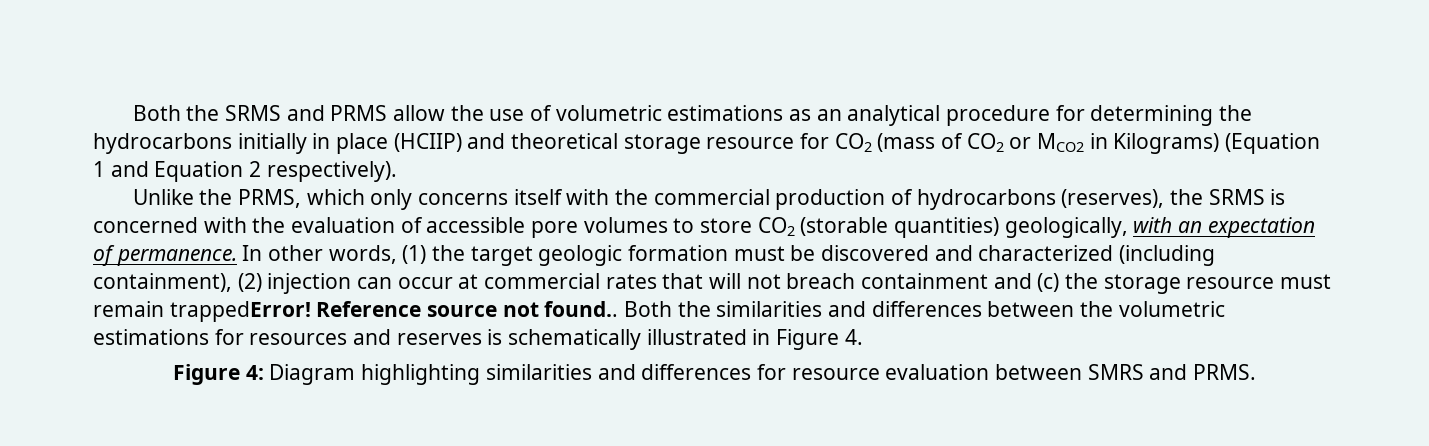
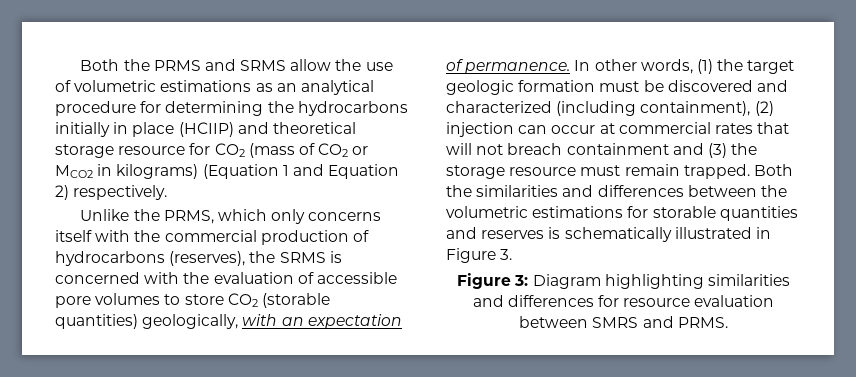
[132,105,388,121] Both the SRMS and PRMS -> [80,59,287,71] Both the PRMS and SRMS
[1113,133,1220,154] Kilograms) -> [116,164,199,179] kilograms)
[249,161,397,182] 2 respectively). -> [55,185,168,200] 2) respectively.
[1037,273,1060,292] (c) -> [707,143,727,158] (3)
[169,301,619,322] trappedError! Reference source not found.. -> [683,164,750,179] trapped.
[249,333,348,345] resources -> [652,206,798,221] storable quantities
[844,329,863,345] [173,364,264,385] 4. // Figure 4: -> [500,249,513,260] [457,273,529,289] 3. // Figure 3:

